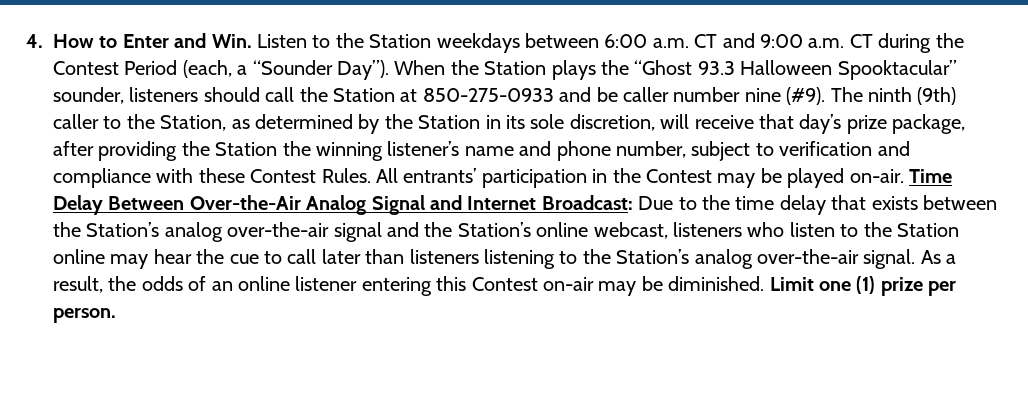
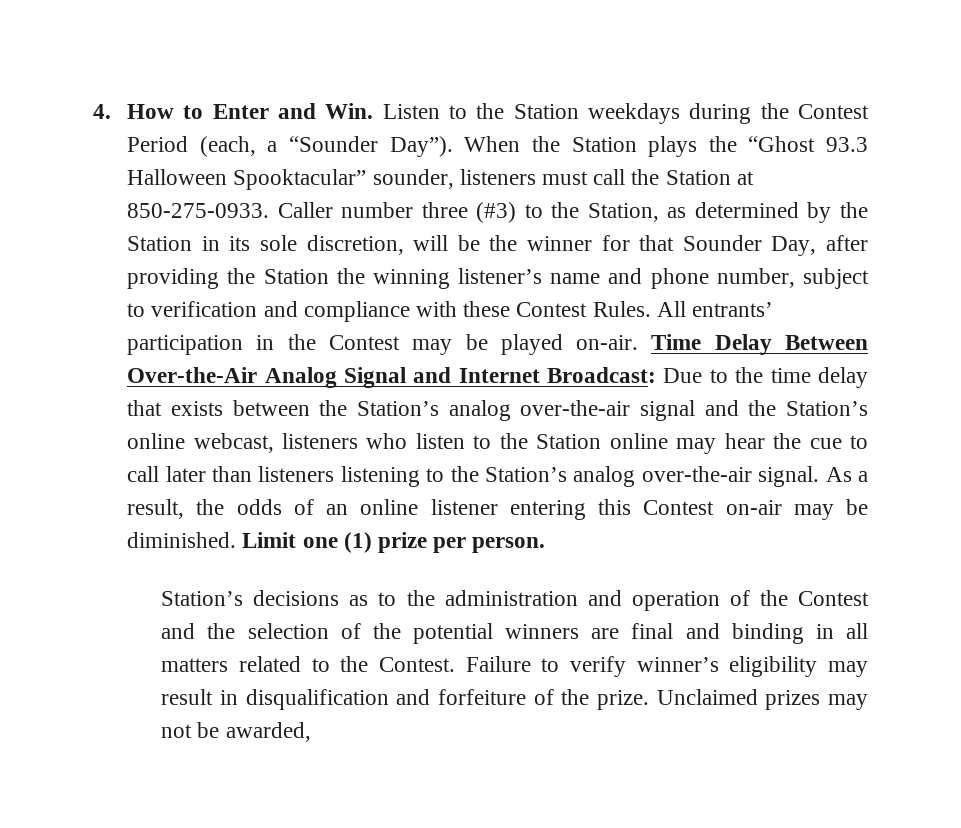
[524,33,873,48] between 6:00 a.m. CT and 9:00 a.m. CT -> (681, 113) none
[203,87,260,102] should -> [541,171,588,185] must
[422,87,957,105] [53,114,99,129] 850-275-0933 and be caller number nine (#9). The ninth (9th) caller -> [127,202,517,223] 850-275-0933. Caller number three (#3)
[694,114,966,134] receive that day’s prize package, -> [457,235,817,256] be the winner for that Sounder Day,
(116, 315) none -> [161,590,869,611] [161,623,869,644] [161,656,869,677] [161,689,869,710] [161,722,311,742] // Station’s decisions as to the administration and operation of the Contest and the selection of the potential winners are final and binding in all matters related to the Contest. Failure to verify winner’s eligibility may result in disqualification and forfeiture of the prize. Unclaimed prizes may not be awarded,

